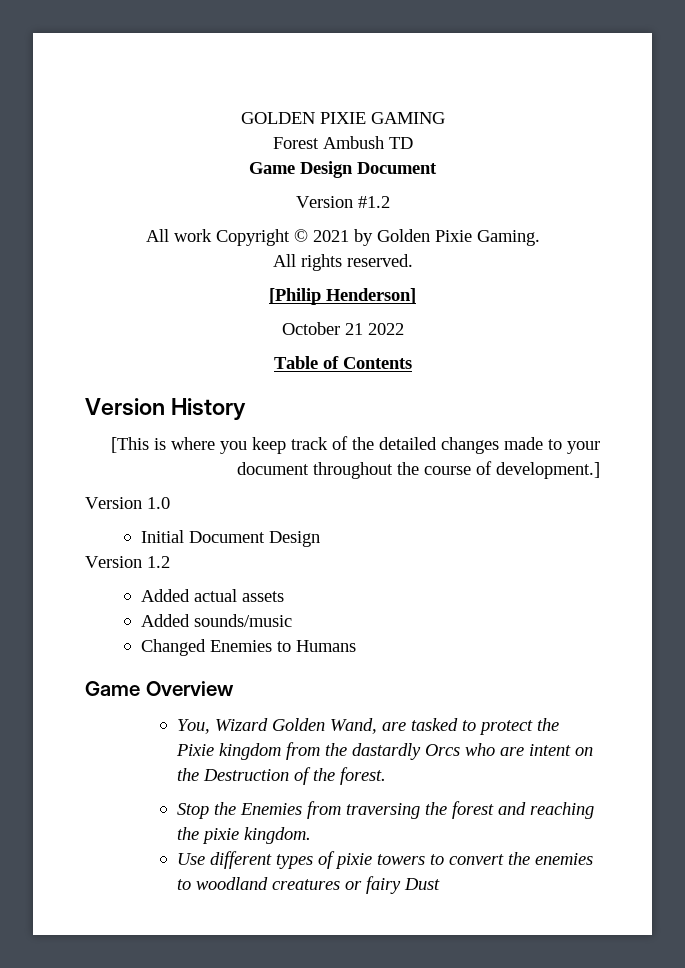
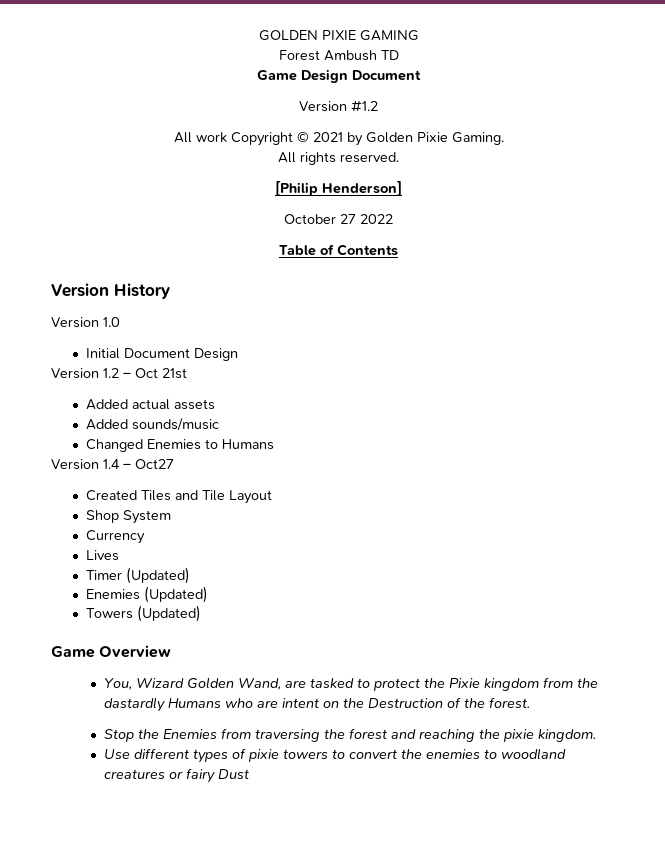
[344,323,363,335] 21 -> [340,214,356,224] 27
[111,436,600,454] [237,461,600,479] // [This is where you keep track of the detailed changes made to your document throughout the course of development.] -> (170, 291) none
(170, 562) none -> [123,368,187,379] – Oct 21st
(357, 646) none -> [51,459,174,470] [85,490,272,504] [85,510,171,524] [85,530,145,544] [85,550,119,561] [85,567,190,584] [85,586,208,603] [85,605,201,622] // Version 1.4 – Oct27 // Created Tiles and Tile Layout // Shop System // Currency // Lives // Timer (Updated) // Enemies (Updated) // Towers (Updated)
[424,744,460,756] Orcs -> [168,698,222,708] Humans

